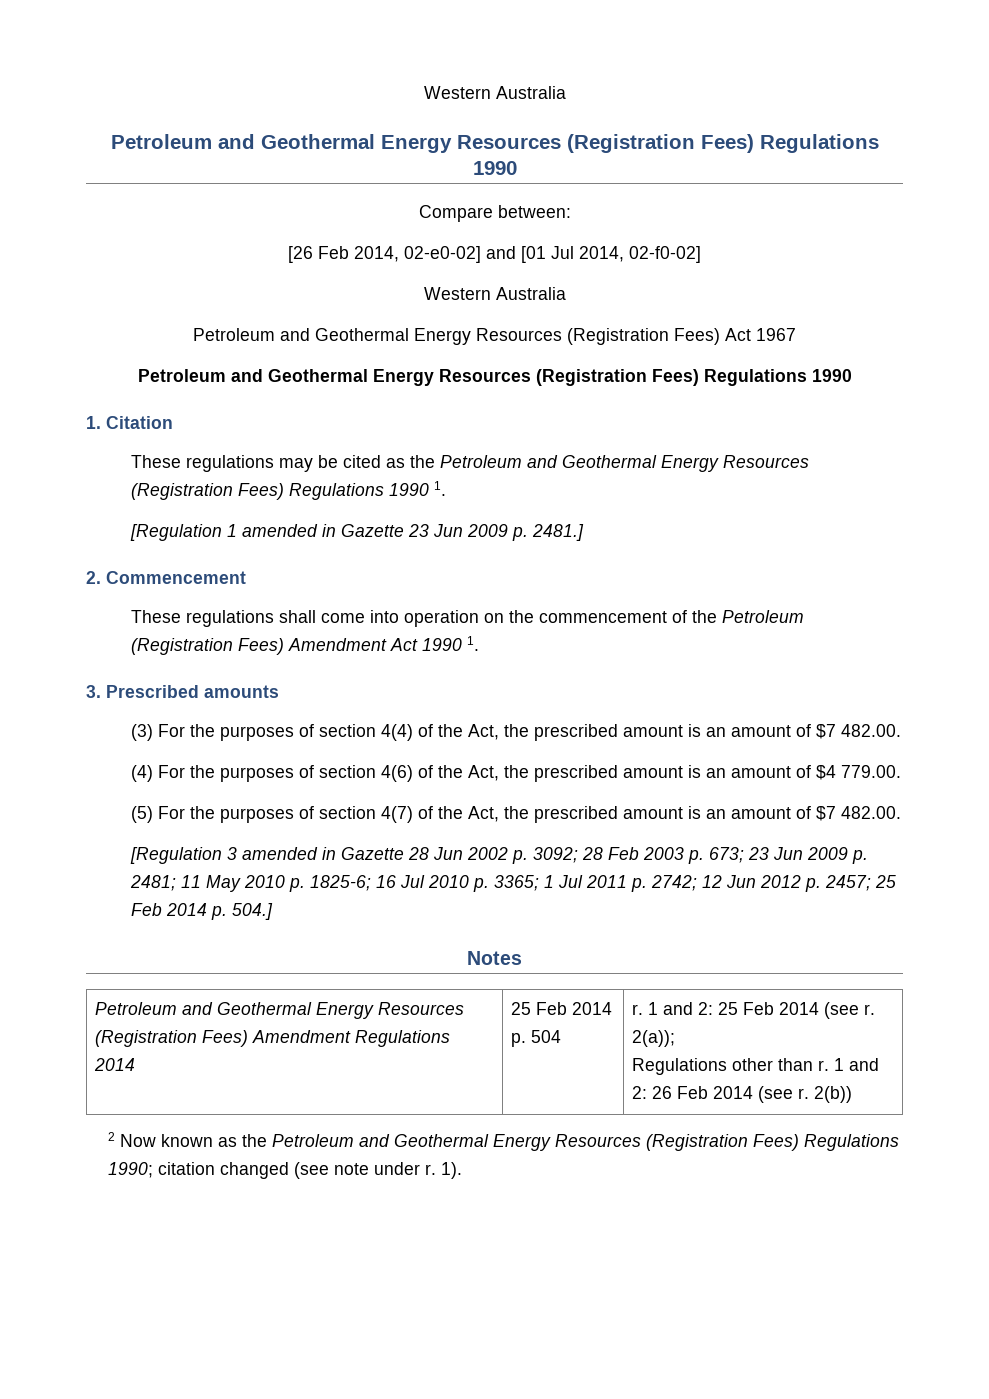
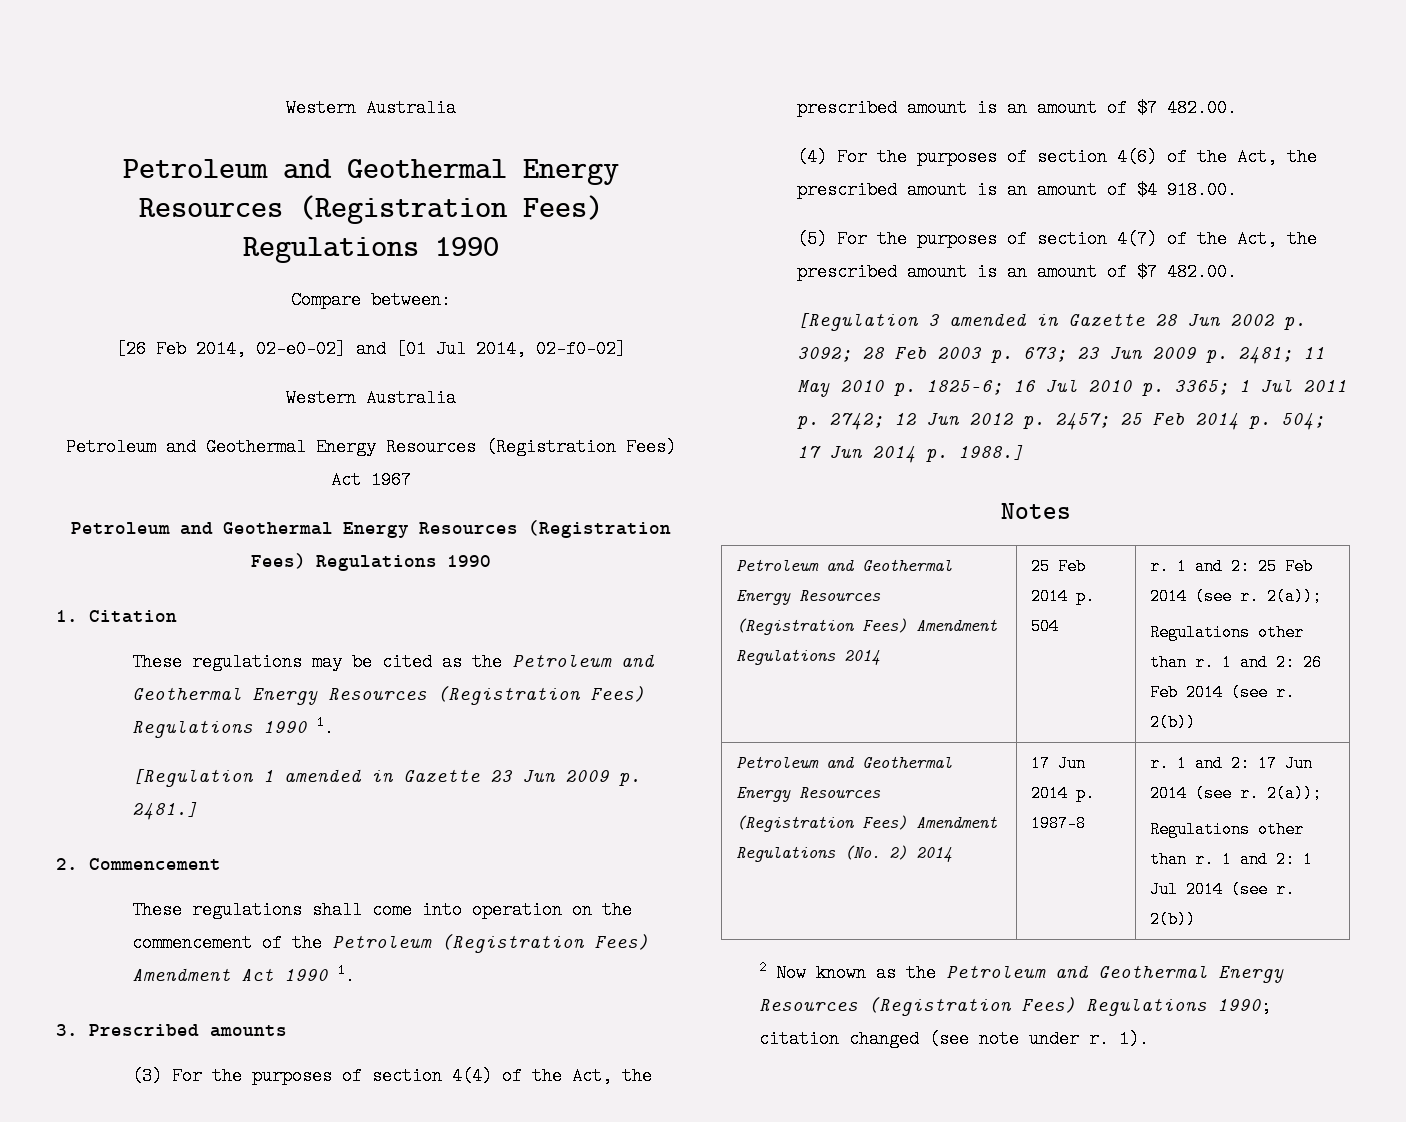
[840,765,901,778] 779.00. -> [1166,181,1237,199] 918.00.
[231,903,273,920] 504.] -> [1280,413,1325,431] [796,445,1024,464] 504; 17 Jun 2014 p. 1988.]
(852, 1094) none -> [736,756,953,768] [736,787,882,802] [736,815,998,832] [736,845,953,863] [1031,755,1087,772] [1031,785,1096,802] [1031,815,1087,832] [1150,755,1314,772] [1150,785,1323,802] [1150,821,1305,838] [1150,851,1314,868] [1150,881,1296,898] [1150,911,1197,928] // Petroleum and Geothermal Energy Resources (Registration Fees) Amendment Regulations (No. 2) 2014 | 17 Jun 2014 p. 1987-8 | r. 1 and 2: 17 Jun 2014 (see r. 2(a)); // Regulations other than r. 1 and 2: 1 Jul 2014 (see r. 2(b))

